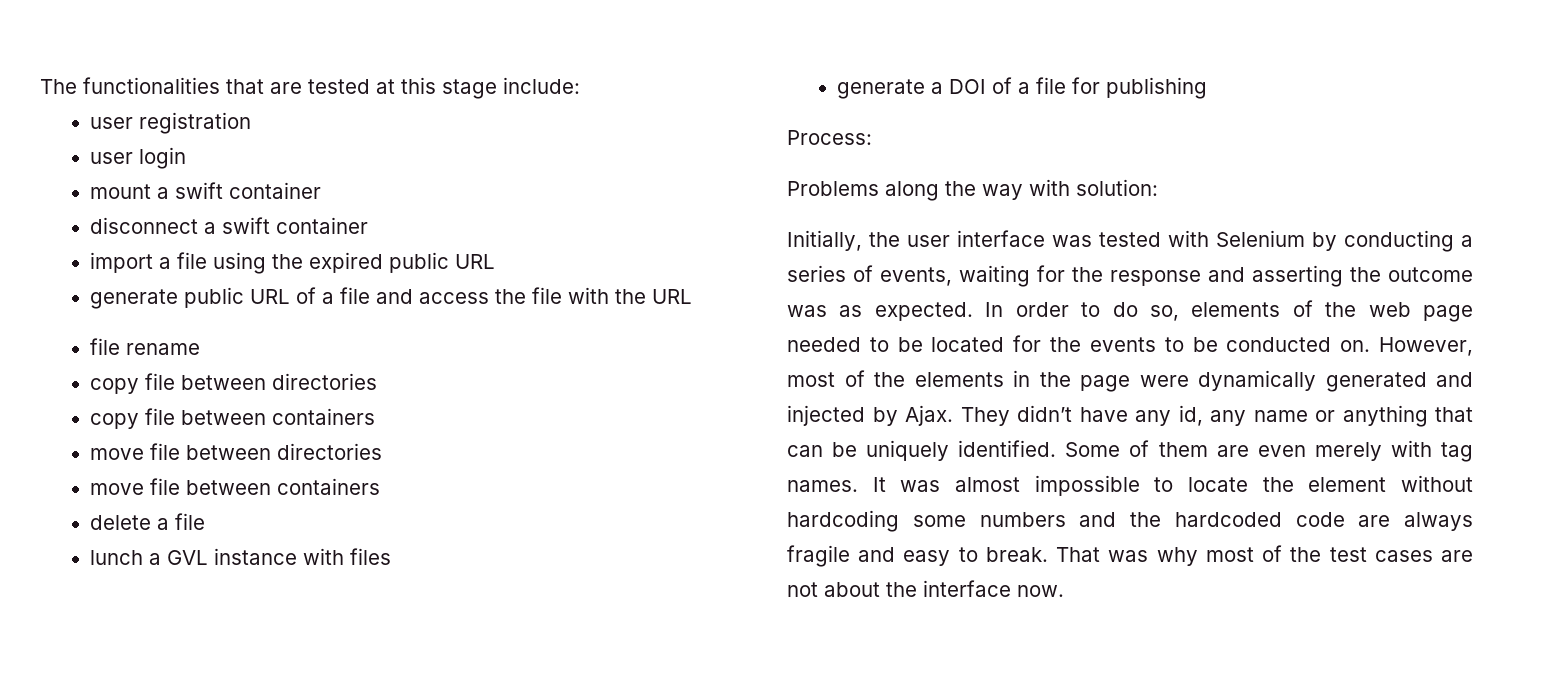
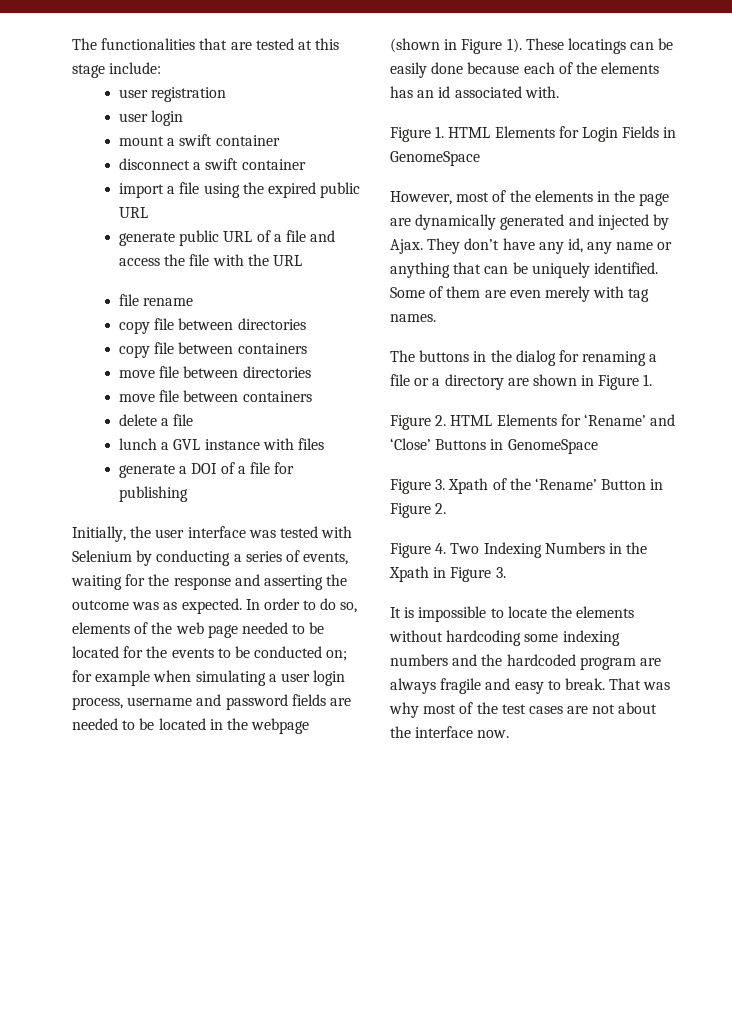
[787,130,872,145] [787,179,1158,201] // Process: // Problems along the way with solution: -> (188, 494) none
[1340,340,1371,352] on. -> [326,650,348,661] [72,670,346,686] [72,694,351,710] [72,718,310,734] [390,38,674,54] [390,62,660,78] [390,86,559,98] [390,126,677,142] [390,151,480,166] on; for example when simulating a user login process, username and password fields are needed to be located in the webpage (shown in Figure 1). These locatings can be easily done because each of the elements has an id associated with. // Figure 1. HTML Elements for Login Fields in GenomeSpace //
[1139,375,1189,387] were -> [390,218,411,226] are
[1017,405,1072,422] didn’t -> [464,238,500,250] don’t
[872,477,1020,492] It was almost -> [390,350,658,366] [390,374,653,390] [390,414,676,430] [390,438,598,454] [390,478,664,494] [390,503,447,518] [390,542,648,558] [389,566,506,582] [390,607,415,618] // The buttons in the dialog for renaming a file or a directory are shown in Figure 1. // Figure 2. HTML Elements for ‘Rename’ and ‘Close’ Buttons in GenomeSpace // Figure 3. Xpath of the ‘Rename’ Button in Figure 2. // Figure 4. Two Indexing Numbers in the Xpath in Figure 3. // It is
[1308,477,1387,492] element -> [576,606,635,618] elements
(966, 521) none -> [562,630,620,646] indexing
[1295,512,1345,527] code -> [579,657,636,670] program

